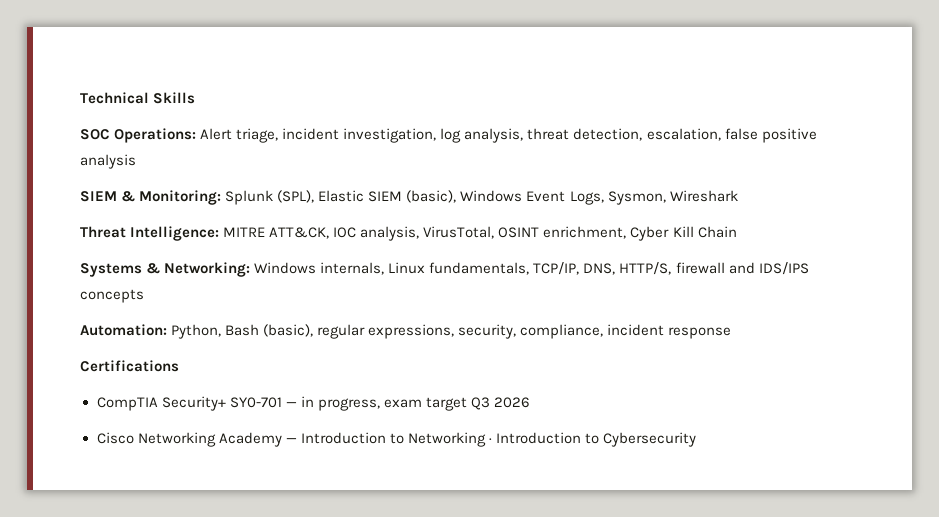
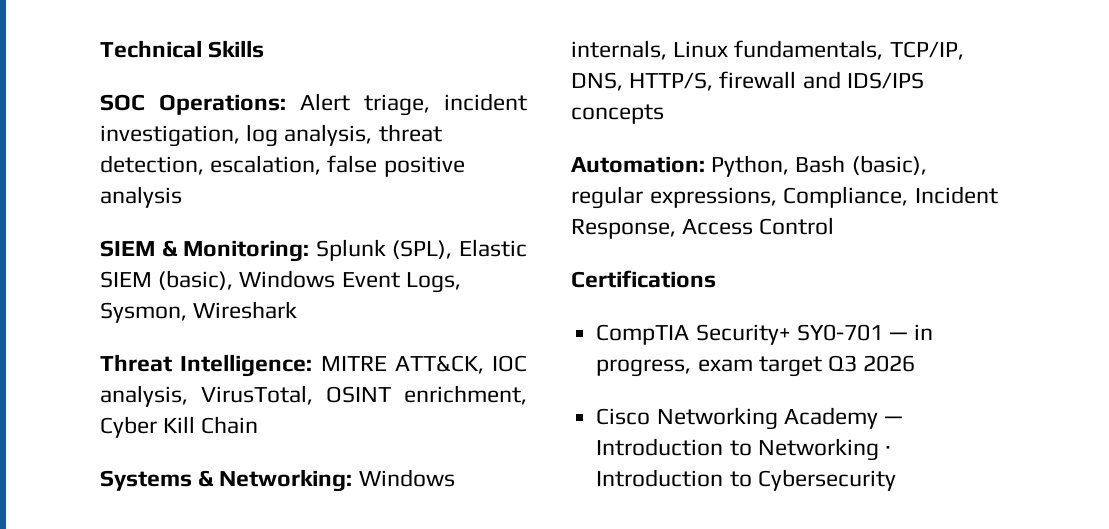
[458,324,732,339] security, compliance, incident response -> [783,186,998,208] [571,217,835,239] Compliance, Incident Response, Access Control

